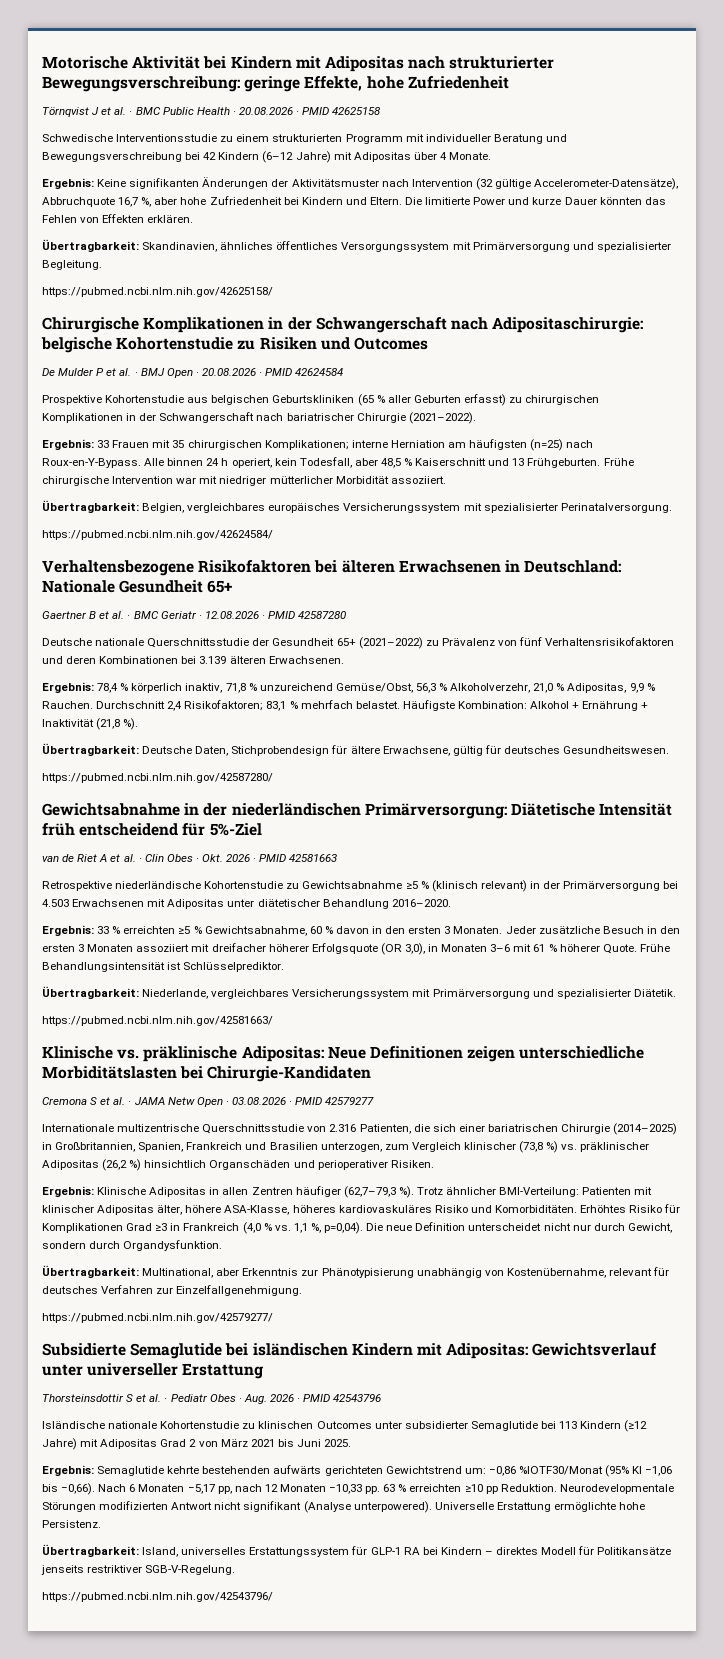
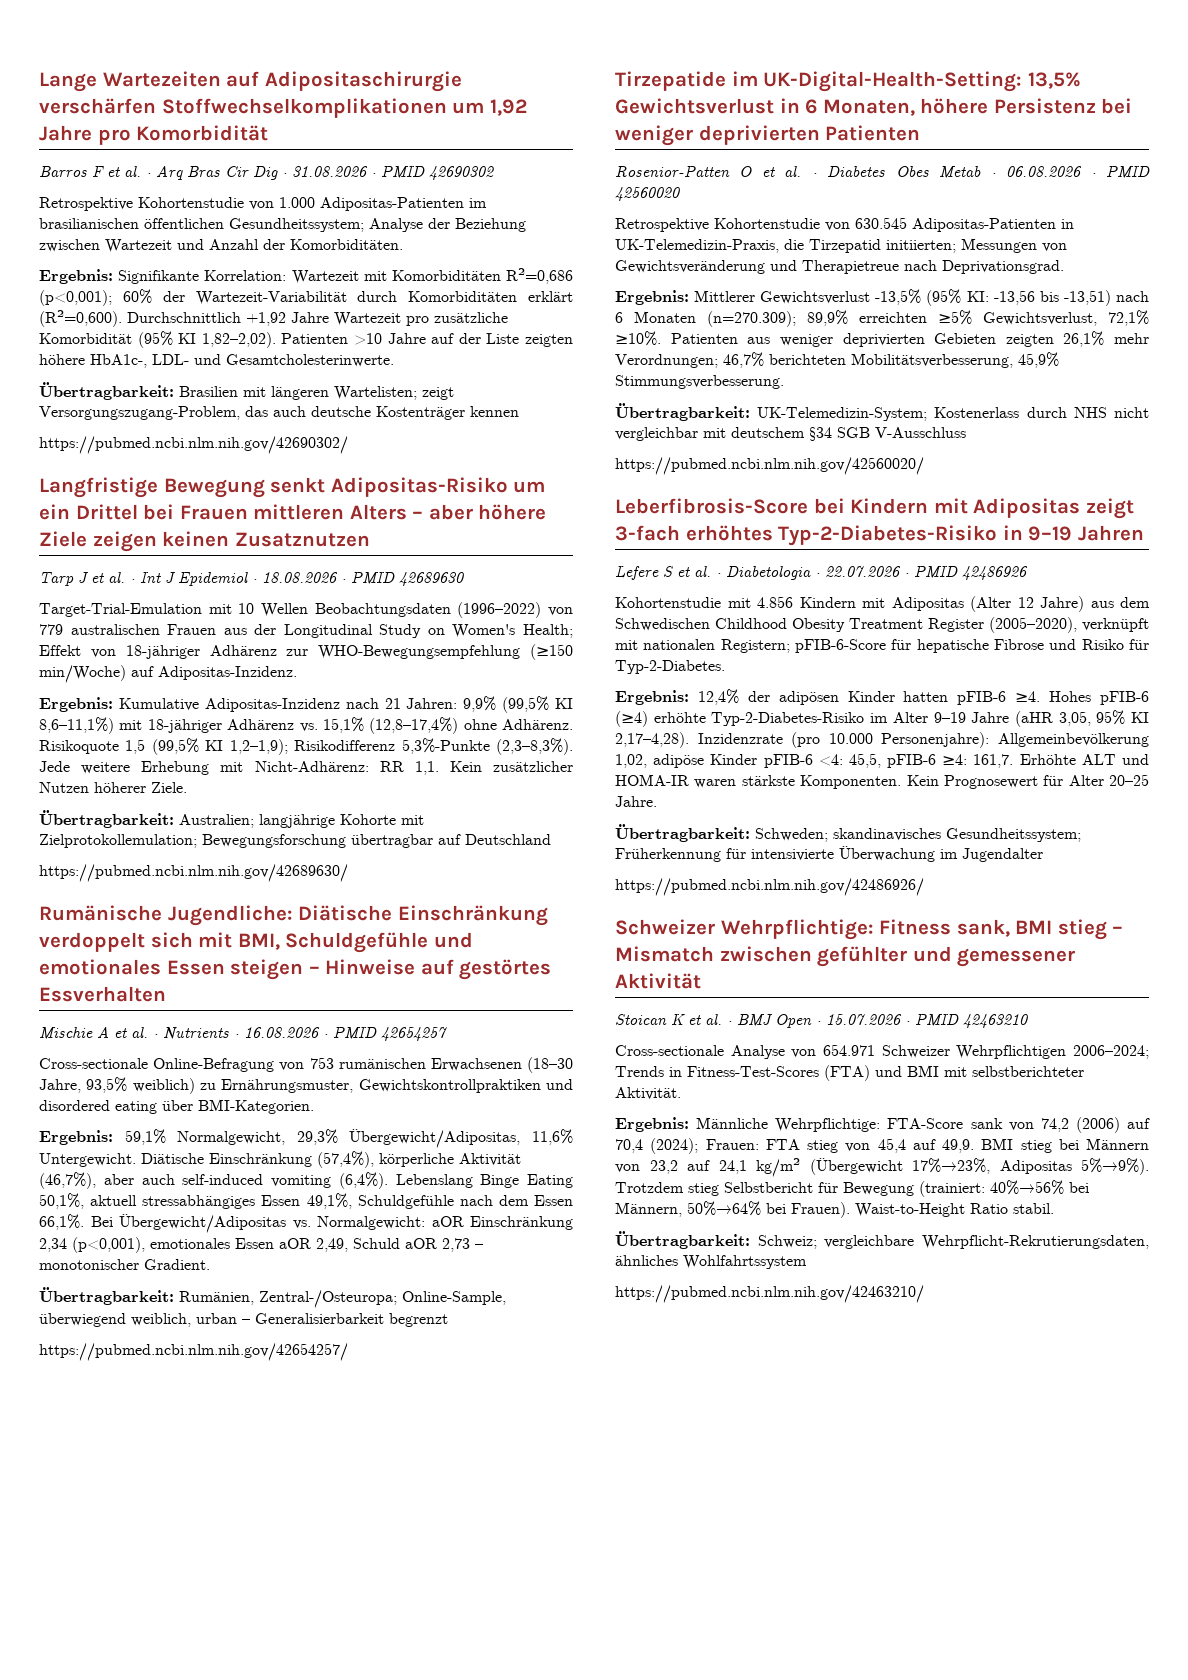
[42,56,555,72] [42,76,509,92] [42,107,382,117] [42,134,567,144] [42,151,492,163] [42,177,679,190] [42,196,666,207] [42,214,194,223] [42,239,671,252] [42,260,102,270] [42,287,273,297] [42,317,644,333] [41,337,428,353] [42,368,105,376] Motorische Aktivität bei Kindern mit Adipositas nach strukturierter Bewegungsverschreibung: geringe Effekte, hohe Zufriedenheit // Törnqvist J et al. · BMC Public Health · 20.08.2026 · PMID 42625158 // Schwedische Interventionsstudie zu einem strukturierten Programm mit individueller Beratung und Bewegungsverschreibung bei 42 Kindern (6–12 Jahre) mit Adipositas über 4 Monate. // Ergebnis: Keine signifikanten Änderungen der Aktivitätsmuster nach Intervention (32 gültige Accelerometer-Datensätze), Abbruchquote 16,7 %, aber hohe Zufriedenheit bei Kindern und Eltern. Die limitierte Power und kurze Dauer könnten das Fehlen von Effekten erklären. // Übertragbarkeit: Skandinavien, ähnliches öffentliches Versorgungssystem mit Primärversorgung und spezialisierter Begleitung. // https://pubmed.ncbi.nlm.nih.gov/42625158/ // Chirurgische Komplikationen in der Schwangerschaft nach Adipositaschirurgie: belgische Kohortenstudie zu Risiken und Outcomes // De Mulder P -> [39,71,462,92] [39,98,527,118] [39,125,269,145] [39,165,494,180] [39,197,487,211] [39,218,526,232] [39,239,403,253] [39,268,573,284] [39,289,573,306] [39,310,508,327] [39,331,574,348] [39,354,394,368] [39,382,454,400] [39,406,519,420] [39,436,348,454] [39,477,546,498] [39,504,547,520] [39,531,370,552] [39,571,464,586] [39,602,573,618] [39,624,573,638] [39,644,573,660] [39,665,297,683] [39,696,573,713] [39,717,573,734] [39,738,573,755] [39,761,573,775] [39,782,187,793] [39,810,424,828] [39,834,551,848] [39,864,348,882] [39,905,548,926] [39,932,473,953] [39,959,552,980] [39,986,166,1002] [39,1026,447,1041] [39,1057,574,1073] [39,1077,573,1094] [39,1099,314,1114] [39,1129,573,1148] [39,1151,521,1168] [39,1172,573,1189] [39,1193,573,1209] [39,1214,573,1233] [39,1237,483,1253] [39,1259,210,1270] [39,1287,506,1308] [39,1313,448,1327] [39,1343,348,1361] [615,71,1081,92] [615,98,1133,116] [615,125,921,146] [615,165,1150,178] [615,187,680,201] [615,217,1074,232] [615,238,1067,253] [615,260,1064,274] [615,289,1149,306] [615,310,1149,327] [615,331,1149,347] [615,352,1059,368] [615,375,784,389] [615,403,1149,421] [615,427,966,441] [615,457,924,475] [615,498,1134,519] [615,525,1144,546] [615,565,1028,580] [615,596,1150,612] [615,617,1149,633] [615,639,1149,653] [615,660,725,674] [615,689,1149,705] [615,710,1149,727] [615,732,1149,748] [615,753,1149,768] [615,774,1149,789] [615,796,657,807] [615,824,1081,842] [615,846,1043,862] [615,878,924,896] [615,919,1124,940] [615,946,1076,967] [615,973,701,989] [615,1014,685,1025] Lange Wartezeiten auf Adipositaschirurgie verschärfen Stoffwechselkomplikationen um 1,92 Jahre pro Komorbidität // Barros F et al. · Arq Bras Cir Dig · 31.08.2026 · PMID 42690302 // Retrospektive Kohortenstudie von 1.000 Adipositas-Patienten im brasilianischen öffentlichen Gesundheitssystem; Analyse der Beziehung zwischen Wartezeit und Anzahl der Komorbiditäten. // Ergebnis: Signifikante Korrelation: Wartezeit mit Komorbiditäten R²=0,686 (p<0,001); 60% der Wartezeit-Variabilität durch Komorbiditäten erklärt (R²=0,600). Durchschnittlich +1,92 Jahre Wartezeit pro zusätzliche Komorbidität (95% KI 1,82–2,02). Patienten >10 Jahre auf der Liste zeigten höhere HbA1c-, LDL- und Gesamtcholesterinwerte. // Übertragbarkeit: Brasilien mit längeren Wartelisten; zeigt Versorgungszugang-Problem, das auch deutsche Kostenträger kennen // https://pubmed.ncbi.nlm.nih.gov/42690302/ // Langfristige Bewegung senkt Adipositas-Risiko um ein Drittel bei Frauen mittleren Alters – aber höhere Ziele zeigen keinen Zusatznutzen // Tarp J et al. · Int J Epidemiol · 18.08.2026 · PMID 42689630 // Target-Trial-Emulation mit 10 Wellen Beobachtungsdaten (1996–2022) von 779 australischen Frauen aus der Longitudinal Study on Women's Health; Effekt von 18-jähriger Adhärenz zur WHO-Bewegungsempfehlung (≥150 min/Woche) auf Adipositas-Inzidenz. // Ergebnis: Kumulative Adipositas-Inzidenz nach 21 Jahren: 9,9% (99,5% KI 8,6–11,1%) mit 18-jähriger Adhärenz vs. 15,1% (12,8–17,4%) ohne Adhärenz. Risikoquote 1,5 (99,5% KI 1,2–1,9); Risikodifferenz 5,3%-Punkte (2,3–8,3%). Jede weitere Erhebung mit Nicht-Adhärenz: RR 1,1. Kein zusätzlicher Nutzen höherer Ziele. // Übertragbarkeit: Australien; langjährige Kohorte mit Zielprotokollemulation; Bewegungsforschung übertragbar auf Deutschland // https://pubmed.ncbi.nlm.nih.gov/42689630/ // Rumänische Jugendliche: Diätische Einschränkung verdoppelt sich mit BMI, Schuldgefühle und emotionales Essen steigen – Hinweise auf gestörtes Essverhalten // Mischie A et al. · Nutrients · 16.08.2026 · PMID 42654257 // Cross-sectionale Online-Befragung von 753 rumänischen Erwachsenen (18–30 Jahre, 93,5% weiblich) zu Ernährungsmuster, Gewichtskontrollpraktiken und disordered eating über BMI-Kategorien. // Ergebnis: 59,1% Normalgewicht, 29,3% Übergewicht/Adipositas, 11,6% Untergewicht. Diätische Einschränkung (57,4%), körperliche Aktivität (46,7%), aber auch self-induced vomiting (6,4%). Lebenslang Binge Eating 50,1%, aktuell stressabhängiges Essen 49,1%, Schuldgefühle nach dem Essen 66,1%. Bei Übergewicht/Adipositas vs. Normalgewicht: aOR Einschränkung 2,34 (p<0,001), emotionales Essen aOR 2,49, Schuld aOR 2,73 – monotonischer Gradient. // Übertragbarkeit: Rumänien, Zentral-/Osteuropa; Online-Sample, überwiegend weiblich, urban – Generalisierbarkeit begrenzt // https://pubmed.ncbi.nlm.nih.gov/42654257/ // Tirzepatide im UK-Digital-Health-Setting: 13,5% Gewichtsverlust in 6 Monaten, höhere Persistenz bei weniger deprivierten Patienten // Rosenior-Patten O et al. · Diabetes Obes Metab · 06.08.2026 · PMID 42560020 // Retrospektive Kohortenstudie von 630.545 Adipositas-Patienten in UK-Telemedizin-Praxis, die Tirzepatid initiierten; Messungen von Gewichtsveränderung und Therapietreue nach Deprivationsgrad. // Ergebnis: Mittlerer Gewichtsverlust -13,5% (95% KI: -13,56 bis -13,51) nach 6 Monaten (n=270.309); 89,9% erreichten ≥5% Gewichtsverlust, 72,1% ≥10%. Patienten aus weniger deprivierten Gebieten zeigten 26,1% mehr Verordnungen; 46,7% berichteten Mobilitätsverbesserung, 45,9% Stimmungsverbesserung. // Übertragbarkeit: UK-Telemedizin-System; Kostenerlass durch NHS nicht vergleichbar mit deutschem §34 SGB V-Ausschluss // https://pubmed.ncbi.nlm.nih.gov/42560020/ // Leberfibrosis-Score bei Kindern mit Adipositas zeigt 3-fach erhöhtes Typ-2-Diabetes-Risiko in 9–19 Jahren // Lefere S et al. · Diabetologia · 22.07.2026 · PMID 42486926 // Kohortenstudie mit 4.856 Kindern mit Adipositas (Alter 12 Jahre) aus dem Schwedischen Childhood Obesity Treatment Register (2005–2020), verknüpft mit nationalen Registern; pFIB-6-Score für hepatische Fibrose und Risiko für Typ-2-Diabetes. // Ergebnis: 12,4% der adipösen Kinder hatten pFIB-6 ≥4. Hohes pFIB-6 (≥4) erhöhte Typ-2-Diabetes-Risiko im Alter 9–19 Jahre (aHR 3,05, 95% KI 2,17–4,28). Inzidenzrate (pro 10.000 Personenjahre): Allgemeinbevölkerung 1,02, adipöse Kinder pFIB-6 <4: 45,5, pFIB-6 ≥4: 161,7. Erhöhte ALT und HOMA-IR waren stärkste Komponenten. Kein Prognosewert für Alter 20–25 Jahre. // Übertragbarkeit: Schweden; skandinavisches Gesundheitssystem; Früherkennung für intensivierte Überwachung im Jugendalter // https://pubmed.ncbi.nlm.nih.gov/42486926/ // Schweizer Wehrpflichtige: Fitness sank, BMI stieg – Mismatch zwischen gefühlter und gemessener Aktivität // Stoican K
[201,368,344,376] [42,394,600,406] [42,412,476,424] [42,439,594,451] [42,457,634,468] [42,476,446,486] [42,500,672,513] [42,530,273,540] [42,560,622,576] [42,580,233,593] [42,611,347,619] [42,637,675,649] [42,656,344,664] [42,682,655,693] [42,700,649,711] [42,718,139,730] [42,743,670,756] [42,773,273,783] [42,803,673,819] [42,823,262,836] [42,854,338,862] [42,880,679,892] [42,899,451,909] [42,925,680,936] [42,943,670,955] [42,962,285,972] [42,986,676,999] [42,1016,273,1026] [42,1046,645,1062] [42,1066,372,1082] [42,1097,375,1107] [42,1123,678,1135] [42,1141,650,1153] [42,1159,434,1171] [42,1186,653,1198] [42,1204,681,1215] [42,1222,672,1234] [42,1240,223,1251] [42,1265,670,1278] [42,1285,303,1296] [42,1313,273,1323] [42,1343,658,1359] [42,1363,264,1379] [42,1394,382,1404] [42,1420,648,1432] [42,1438,352,1450] [42,1465,673,1477] [42,1483,674,1495] [42,1501,646,1513] [42,1520,101,1528] [42,1544,672,1557] [41,1565,236,1575] [42,1592,273,1602] 20.08.2026 · PMID 42624584 // Prospektive Kohortenstudie aus belgischen Geburtskliniken (65 % aller Geburten erfasst) zu chirurgischen Komplikationen in der Schwangerschaft nach bariatrischer Chirurgie (2021–2022). // Ergebnis: 33 Frauen mit 35 chirurgischen Komplikationen; interne Herniation am häufigsten (n=25) nach Roux-en-Y-Bypass. Alle binnen 24 h operiert, kein Todesfall, aber 48,5 % Kaiserschnitt und 13 Frühgeburten. Frühe chirurgische Intervention war mit niedriger mütterlicher Morbidität assoziiert. // Übertragbarkeit: Belgien, vergleichbares europäisches Versicherungssystem mit spezialisierter Perinatalversorgung. // https://pubmed.ncbi.nlm.nih.gov/42624584/ // Verhaltensbezogene Risikofaktoren bei älteren Erwachsenen in Deutschland: Nationale Gesundheit 65+ // Gaertner B et al. · BMC Geriatr · 12.08.2026 · PMID 42587280 // Deutsche nationale Querschnittsstudie der Gesundheit 65+ (2021–2022) zu Prävalenz von fünf Verhaltensrisikofaktoren und deren Kombinationen bei 3.139 älteren Erwachsenen. // Ergebnis: 78,4 % körperlich inaktiv, 71,8 % unzureichend Gemüse/Obst, 56,3 % Alkoholverzehr, 21,0 % Adipositas, 9,9 % Rauchen. Durchschnitt 2,4 Risikofaktoren; 83,1 % mehrfach belastet. Häufigste Kombination: Alkohol + Ernährung + Inaktivität (21,8 %). // Übertragbarkeit: Deutsche Daten, Stichprobendesign für ältere Erwachsene, gültig für deutsches Gesundheitswesen. // https://pubmed.ncbi.nlm.nih.gov/42587280/ // Gewichtsabnahme in der niederländischen Primärversorgung: Diätetische Intensität früh entscheidend für 5%-Ziel // van de Riet A et al. · Clin Obes · Okt. 2026 · PMID 42581663 // Retrospektive niederländische Kohortenstudie zu Gewichtsabnahme ≥5 % (klinisch relevant) in der Primärversorgung bei 4.503 Erwachsenen mit Adipositas unter diätetischer Behandlung 2016–2020. // Ergebnis: 33 % erreichten ≥5 % Gewichtsabnahme, 60 % davon in den ersten 3 Monaten. Jeder zusätzliche Besuch in den ersten 3 Monaten assoziiert mit dreifacher höherer Erfolgsquote (OR 3,0), in Monaten 3–6 mit 61 % höherer Quote. Frühe Behandlungsintensität ist Schlüsselprediktor. // Übertragbarkeit: Niederlande, vergleichbares Versicherungssystem mit Primärversorgung und spezialisierter Diätetik. // https://pubmed.ncbi.nlm.nih.gov/42581663/ // Klinische vs. präklinische Adipositas: Neue Definitionen zeigen unterschiedliche Morbiditätslasten bei Chirurgie-Kandidaten // Cremona S et al. · JAMA Netw Open · 03.08.2026 · PMID 42579277 // Internationale multizentrische Querschnittsstudie von 2.316 Patienten, die sich einer bariatrischen Chirurgie (2014–2025) in Großbritannien, Spanien, Frankreich und Brasilien unterzogen, zum Vergleich klinischer (73,8 %) vs. präklinischer Adipositas (26,2 %) hinsichtlich Organschäden und perioperativer Risiken. // Ergebnis: Klinische Adipositas in allen Zentren häufiger (62,7–79,3 %). Trotz ähnlicher BMI-Verteilung: Patienten mit klinischer Adipositas älter, höhere ASA-Klasse, höheres kardiovaskuläres Risiko und Komorbiditäten. Erhöhtes Risiko für Komplikationen Grad ≥3 in Frankreich (4,0 % vs. 1,1 %, p=0,04). Die neue Definition unterscheidet nicht nur durch Gewicht, sondern durch Organdysfunktion. // Übertragbarkeit: Multinational, aber Erkenntnis zur Phänotypisierung unabhängig von Kostenübernahme, relevant für deutsches Verfahren zur Einzelfallgenehmigung. // https://pubmed.ncbi.nlm.nih.gov/42579277/ // Subsidierte Semaglutide bei isländischen Kindern mit Adipositas: Gewichtsverlauf unter universeller Erstattung // Thorsteinsdottir S et al. · Pediatr Obes · Aug. 2026 · PMID 42543796 // Isländische nationale Kohortenstudie zu klinischen Outcomes unter subsidierter Semaglutide bei 113 Kindern (≥12 Jahre) mit Adipositas Grad 2 von März 2021 bis Juni 2025. // Ergebnis: Semaglutide kehrte bestehenden aufwärts gerichteten Gewichtstrend um: −0,86 %IOTF30/Monat (95% KI −1,06 bis −0,66). Nach 6 Monaten −5,17 pp, nach 12 Monaten −10,33 pp. 63 % erreichten ≥10 pp Reduktion. Neurodevelopmentale Störungen modifizierten Antwort nicht signifikant (Analyse unterpowered). Universelle Erstattung ermöglichte hohe Persistenz. // Übertragbarkeit: Island, universelles Erstattungssystem für GLP-1 RA bei Kindern – direktes Modell für Politikansätze jenseits restriktiver SGB-V-Regelung. // https://pubmed.ncbi.nlm.nih.gov/42543796/ -> [826,1013,1028,1028] [615,1044,1149,1059] [615,1065,1084,1081] [615,1087,681,1100] [615,1117,1150,1133] [615,1138,1149,1154] [615,1158,1149,1177] [615,1180,1089,1197] [615,1201,1054,1218] [615,1231,1149,1249] [615,1255,807,1269] [615,1285,924,1303] 15.07.2026 · PMID 42463210 // Cross-sectionale Analyse von 654.971 Schweizer Wehrpflichtigen 2006–2024; Trends in Fitness-Test-Scores (FTA) und BMI mit selbstberichteter Aktivität. // Ergebnis: Männliche Wehrpflichtige: FTA-Score sank von 74,2 (2006) auf 70,4 (2024); Frauen: FTA stieg von 45,4 auf 49,9. BMI stieg bei Männern von 23,2 auf 24,1 kg/m² (Übergewicht 17%→23%, Adipositas 5%→9%). Trotzdem stieg Selbstbericht für Bewegung (trainiert: 40%→56% bei Männern, 50%→64% bei Frauen). Waist-to-Height Ratio stabil. // Übertragbarkeit: Schweiz; vergleichbare Wehrpflicht-Rekrutierungsdaten, ähnliches Wohlfahrtssystem // https://pubmed.ncbi.nlm.nih.gov/42463210/

